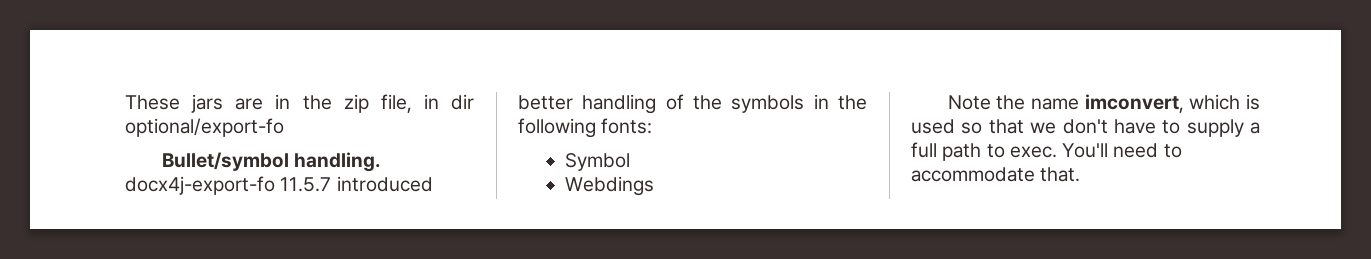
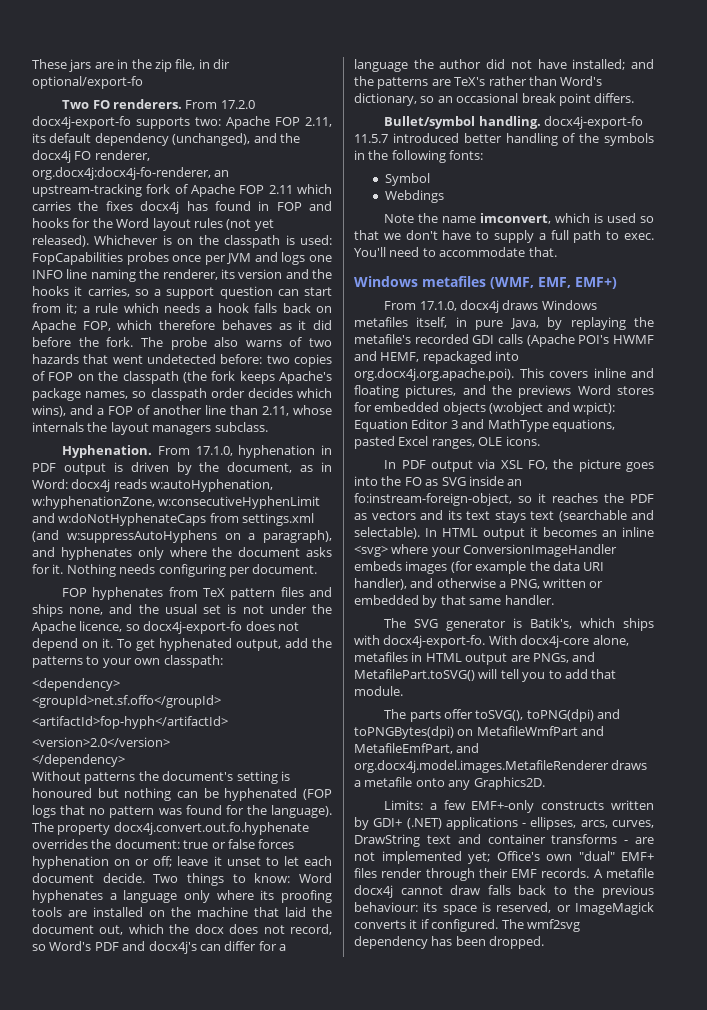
(284, 127) none -> [62,99,255,109] [32,116,332,129] [32,133,300,146] [32,150,150,163] [32,167,230,180] [32,184,332,197] [32,201,332,214] [32,218,274,231] [32,235,332,248] [32,252,332,265] [32,269,332,282] [32,286,332,299] [32,303,332,314] [32,320,332,333] [32,337,332,350] [32,354,332,367] [32,371,332,384] [32,388,332,401] [32,405,332,417] [32,422,268,435] [62,445,332,458] [32,462,332,475] [32,479,274,492] [32,496,321,509] [32,513,315,526] [32,530,332,543] [32,547,333,560] [32,564,318,577] [62,587,332,600] [32,604,333,617] [32,621,299,634] [32,638,332,651] [32,655,223,668] [32,678,120,691] [32,695,221,708] [32,716,228,729] [32,737,170,747] [32,754,125,767] [32,771,290,784] [32,788,332,801] [32,805,332,818] [32,822,309,835] [32,839,295,849] [32,856,332,869] [32,873,332,886] [32,890,332,903] [32,907,332,917] [32,924,332,935] [32,941,286,954] [354,59,654,72] [354,76,603,89] [354,93,635,106] // Two FO renderers. From 17.2.0 docx4j-export-fo supports two: Apache FOP 2.11, its default dependency (unchanged), and the docx4j FO renderer, org.docx4j:docx4j-fo-renderer, an upstream-tracking fork of Apache FOP 2.11 which carries the fixes docx4j has found in FOP and hooks for the Word layout rules (not yet released). Whichever is on the classpath is used: FopCapabilities probes once per JVM and logs one INFO line naming the renderer, its version and the hooks it carries, so a support question can start from it; a rule which needs a hook falls back on Apache FOP, which therefore behaves as it did before the fork. The probe also warns of two hazards that went undetected before: two copies of FOP on the classpath (the fork keeps Apache's package names, so classpath order decides which wins), and a FOP of another line than 2.11, whose internals the layout managers subclass. // Hyphenation. From 17.1.0, hyphenation in PDF output is driven by the document, as in Word: docx4j reads w:autoHyphenation, w:hyphenationZone, w:consecutiveHyphenLimit and w:doNotHyphenateCaps from settings.xml (and w:suppressAutoHyphens on a paragraph), and hyphenates only where the document asks for it. Nothing needs configuring per document. // FOP hyphenates from TeX pattern files and ships none, and the usual set is not under the Apache licence, so docx4j-export-fo does not depend on it. To get hyphenated output, add the patterns to your own classpath: // <dependency> // <groupId>net.sf.offo</groupId> // <artifactId>fop-hyph</artifactId> // <version>2.0</version> // </dependency> // Without patterns the document's setting is honoured but nothing can be hyphenated (FOP logs that no pattern was found for the language). The property docx4j.convert.out.fo.hyphenate overrides the document: true or false forces hyphenation on or off; leave it unset to let each document decide. Two things to know: Word hyphenates a language only where its proofing tools are installed on the machine that laid the document out, which the docx does not record, so Word's PDF and docx4j's can differ for a language the author did not have installed; and the patterns are TeX's rather than Word's dictionary, so an occasional break point differs.
(1081, 174) none -> [354,276,617,289] [384,300,597,313] [354,317,654,330] [354,334,654,347] [354,351,520,364] [354,368,654,381] [354,385,654,398] [354,402,615,415] [354,419,615,432] [354,436,540,449] [384,459,654,472] [354,476,523,486] [354,493,654,506] [354,510,654,523] [354,527,654,540] [354,544,618,557] [354,561,605,574] [354,578,604,590] [354,595,554,608] [384,618,654,631] [354,635,629,648] [354,652,596,665] [354,669,617,682] [354,686,403,696] [384,709,621,722] [354,726,605,739] [354,743,480,754] [354,760,648,773] [354,777,545,790] [384,800,654,813] [354,817,654,830] [354,834,654,847] [354,851,654,864] [354,868,654,881] [354,885,654,898] [354,902,654,915] [354,919,580,932] [354,936,545,949] // Windows metafiles (WMF, EMF, EMF+) // From 17.1.0, docx4j draws Windows metafiles itself, in pure Java, by replaying the metafile's recorded GDI calls (Apache POI's HWMF and HEMF, repackaged into org.docx4j.org.apache.poi). This covers inline and floating pictures, and the previews Word stores for embedded objects (w:object and w:pict): Equation Editor 3 and MathType equations, pasted Excel ranges, OLE icons. // In PDF output via XSL FO, the picture goes into the FO as SVG inside an fo:instream-foreign-object, so it reaches the PDF as vectors and its text stays text (searchable and selectable). In HTML output it becomes an inline <svg> where your ConversionImageHandler embeds images (for example the data URI handler), and otherwise a PNG, written or embedded by that same handler. // The SVG generator is Batik's, which ships with docx4j-export-fo. With docx4j-core alone, metafiles in HTML output are PNGs, and MetafilePart.toSVG() will tell you to add that module. // The parts offer toSVG(), toPNG(dpi) and toPNGBytes(dpi) on MetafileWmfPart and MetafileEmfPart, and org.docx4j.model.images.MetafileRenderer draws a metafile onto any Graphics2D. // Limits: a few EMF+-only constructs written by GDI+ (.NET) applications - ellipses, arcs, curves, DrawString text and container transforms - are not implemented yet; Office's own "dual" EMF+ files render through their EMF records. A metafile docx4j cannot draw falls back to the previous behaviour: its space is reserved, or ImageMagick converts it if configured. The wmf2svg dependency has been dropped.

